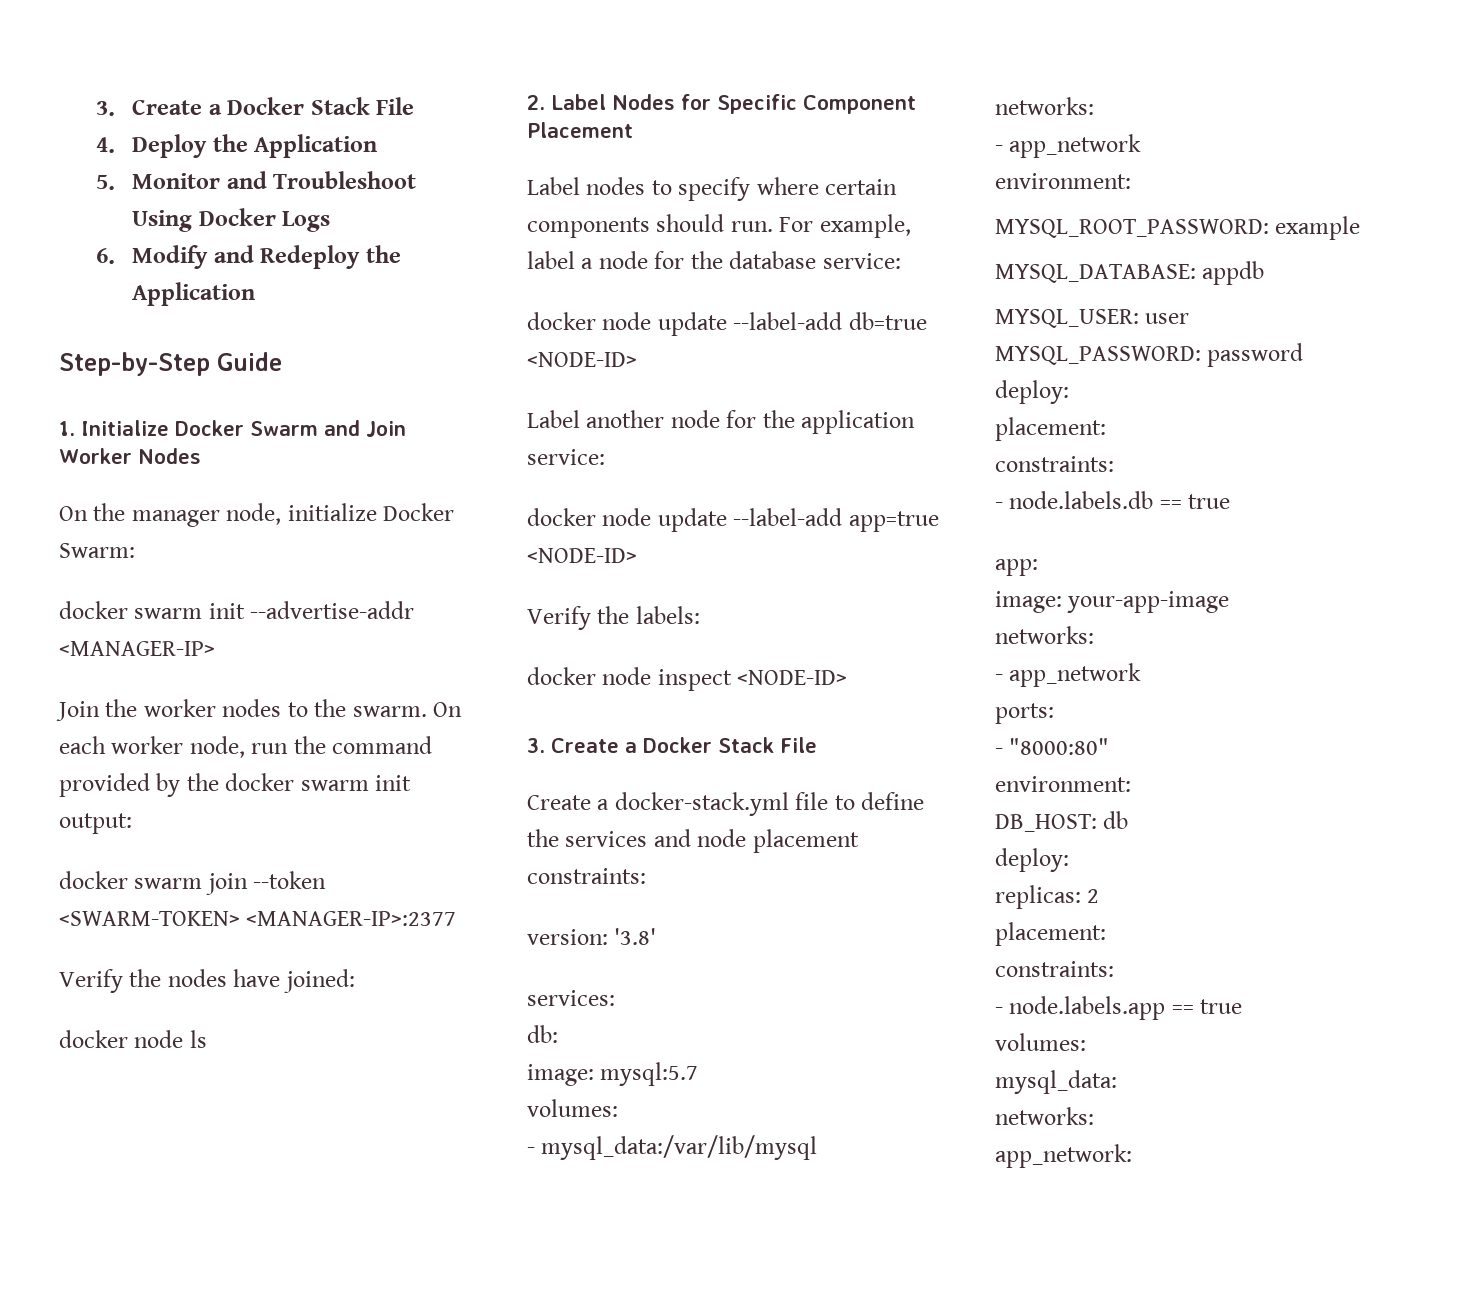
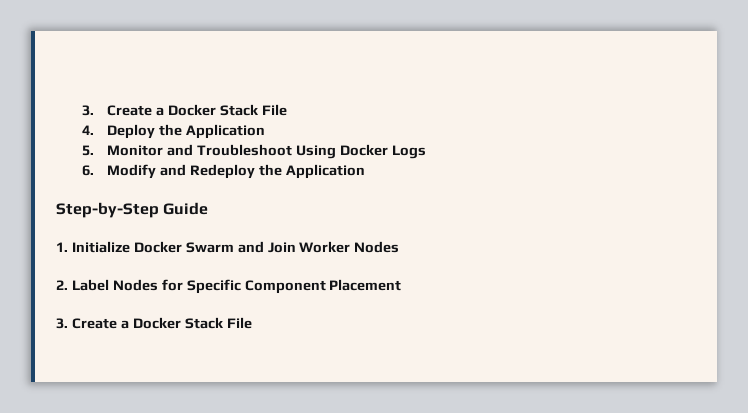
[59,503,455,527] [59,543,135,558] [59,601,415,619] [59,641,215,656] [56,699,463,721] [59,736,433,758] [59,773,412,797] [59,813,132,834] [59,871,327,895] [59,911,457,926] [59,969,355,993] [59,1030,207,1048] // On the manager node, initialize Docker Swarm: // docker swarm init --advertise-addr <MANAGER-IP> // Join the worker nodes to the swarm. On each worker node, run the command provided by the docker swarm init output: // docker swarm join --token <SWARM-TOKEN> <MANAGER-IP>:2377 // Verify the nodes have joined: // docker node ls -> (400, 247) none
[527,177,898,201] [527,214,911,238] [527,251,901,269] [527,312,927,336] [527,352,637,367] [527,410,916,434] [527,449,605,465] [527,508,939,532] [527,548,637,563] [527,606,700,630] [527,667,848,691] [527,737,817,753] [527,792,925,816] [527,829,859,853] [527,868,646,884] [527,928,657,945] [527,990,615,1006] [527,1025,558,1043] [527,1062,699,1086] [527,1099,618,1117] [527,1135,818,1160] [995,97,1094,115] [995,134,1142,158] [995,173,1131,189] [995,216,1361,240] [995,261,1265,285] [995,309,1190,328] [995,343,1304,367] [995,380,1069,404] [995,417,1106,441] [995,456,1114,472] [995,491,1231,509] [995,559,1038,576] [995,591,1230,613] [995,626,1094,644] [995,663,1142,687] [995,703,1054,724] [995,738,1110,755] [995,776,1131,792] [995,811,1129,832] [995,848,1069,872] [995,885,1100,909] [995,922,1106,946] [995,961,1114,977] [995,996,1243,1020] [995,1033,1086,1051] [995,1070,1117,1094] [995,1107,1094,1125] [995,1144,1132,1168] // Label nodes to specify where certain components should run. For example, label a node for the database service: // docker node update --label-add db=true <NODE-ID> // Label another node for the application service: // docker node update --label-add app=true <NODE-ID> // Verify the labels: // docker node inspect <NODE-ID> // 3. Create a Docker Stack File // Create a docker-stack.yml file to define the services and node placement constraints: // version: '3.8' // services: // db: // image: mysql:5.7 // volumes: // - mysql_data:/var/lib/mysql // networks: // - app_network // environment: // MYSQL_ROOT_PASSWORD: example // MYSQL_DATABASE: appdb // MYSQL_USER: user // MYSQL_PASSWORD: password // deploy: // placement: // constraints: // - node.labels.db == true // app: // image: your-app-image // networks: // - app_network // ports: // - "8000:80" // environment: // DB_HOST: db // deploy: // replicas: 2 // placement: // constraints: // - node.labels.app == true // volumes: // mysql_data: // networks: // app_network: -> [56,317,252,329] // 3. Create a Docker Stack File

